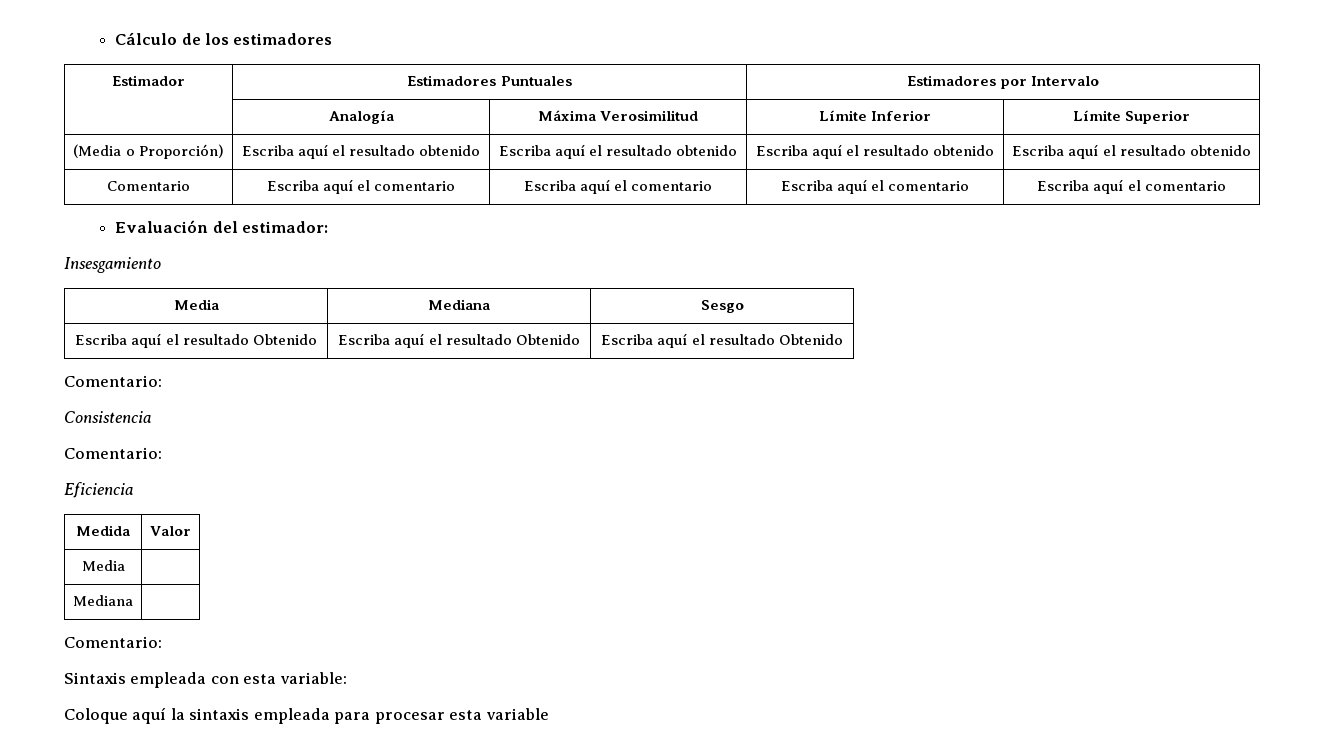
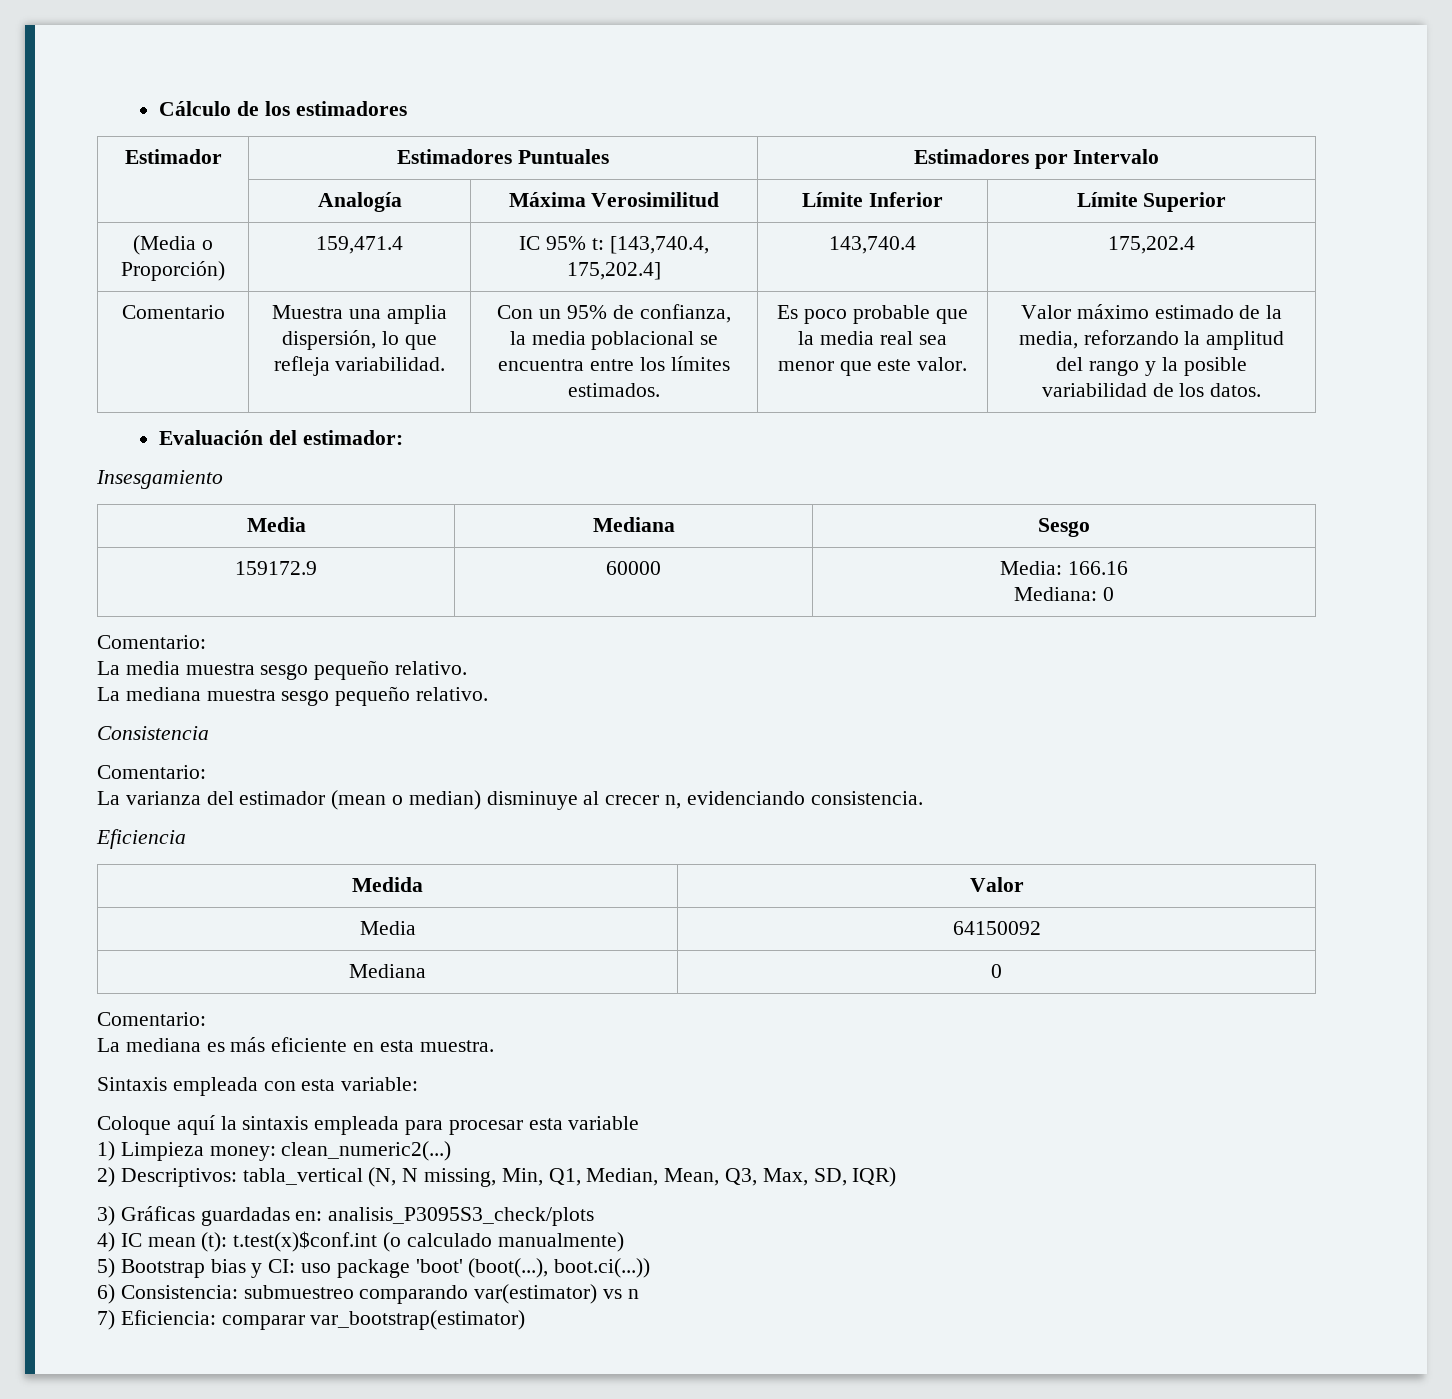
[241,144,481,159] [498,144,738,159] [755,144,995,159] [1012,144,1251,159] [107,181,190,191] [266,179,456,194] [523,179,713,194] [780,179,970,194] [1037,179,1226,194] Escriba aquí el resultado obtenido | Escriba aquí el resultado obtenido | Escriba aquí el resultado obtenido | Escriba aquí el resultado obtenido // Comentario | Escriba aquí el comentario | Escriba aquí el comentario | Escriba aquí el comentario | Escriba aquí el comentario -> [316,236,403,254] [519,236,709,254] [567,262,661,280] [829,236,916,254] [1108,236,1195,254] [121,305,225,319] [272,305,447,324] [282,330,437,350] [273,356,446,376] [497,304,731,323] [509,331,719,350] [498,356,730,371] [568,383,660,397] [777,305,968,324] [798,331,947,345] [777,357,968,376] [1020,304,1283,319] [1018,330,1285,350] [1056,357,1247,376] [1041,383,1262,397] 159,471.4 | IC 95% t: [143,740.4, 175,202.4] | 143,740.4 | 175,202.4 // Comentario | Muestra una amplia dispersión, lo que refleja variabilidad. | Con un 95% de confianza, la media poblacional se encuentra entre los límites estimados. | Es poco probable que la media real sea menor que este valor. | Valor máximo estimado de la media, reforzando la amplitud del rango y la posible variabilidad de los datos.
[75,333,317,348] [338,333,580,348] [601,333,843,348] [64,375,162,387] [64,411,151,423] [64,447,162,459] Escriba aquí el resultado Obtenido | Escriba aquí el resultado Obtenido | Escriba aquí el resultado Obtenido // Comentario: // Consistencia // Comentario: -> [235,561,317,575] [606,561,661,575] [1000,561,1128,575] [1014,587,1114,601] [97,635,206,649] [97,660,468,680] [97,686,489,706] [97,726,209,740] [97,765,206,779] [97,790,923,810] 159172.9 | 60000 | Media: 166.16 // Mediana: 0 // Comentario: // La media muestra sesgo pequeño relativo. // La mediana muestra sesgo pequeño relativo. // Consistencia // Comentario: // La varianza del estimador (mean o median) disminuye al crecer n, evidenciando consistencia.
[73,595,133,606] [64,636,162,648] // Mediana | // Comentario: -> [952,921,1041,935] [349,964,426,978] [991,964,1002,978] [97,1012,206,1026] [97,1037,494,1052] 64150092 // Mediana | 0 // Comentario: // La mediana es más eficiente en esta muestra.
(549, 714) none -> [97,1141,452,1161] [97,1167,897,1187] [97,1206,595,1226] [97,1231,624,1252] [97,1258,651,1278] [97,1284,639,1304] [97,1310,526,1330] // 1) Limpieza money: clean_numeric2(...) // 2) Descriptivos: tabla_vertical (N, N missing, Min, Q1, Median, Mean, Q3, Max, SD, IQR) // 3) Gráficas guardadas en: analisis_P3095S3_check/plots // 4) IC mean (t): t.test(x)$conf.int (o calculado manualmente) // 5) Bootstrap bias y CI: uso package 'boot' (boot(...), boot.ci(...)) // 6) Consistencia: submuestreo comparando var(estimator) vs n // 7) Eficiencia: comparar var_bootstrap(estimator)

